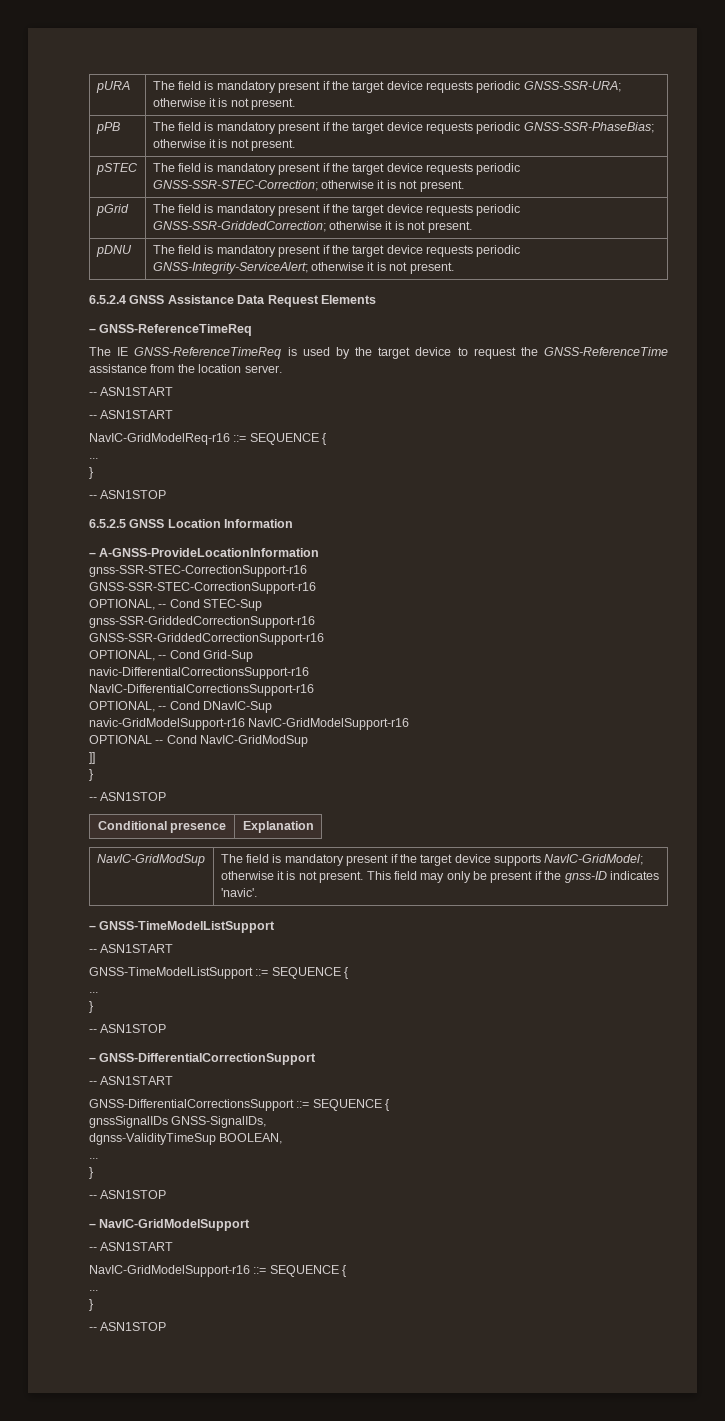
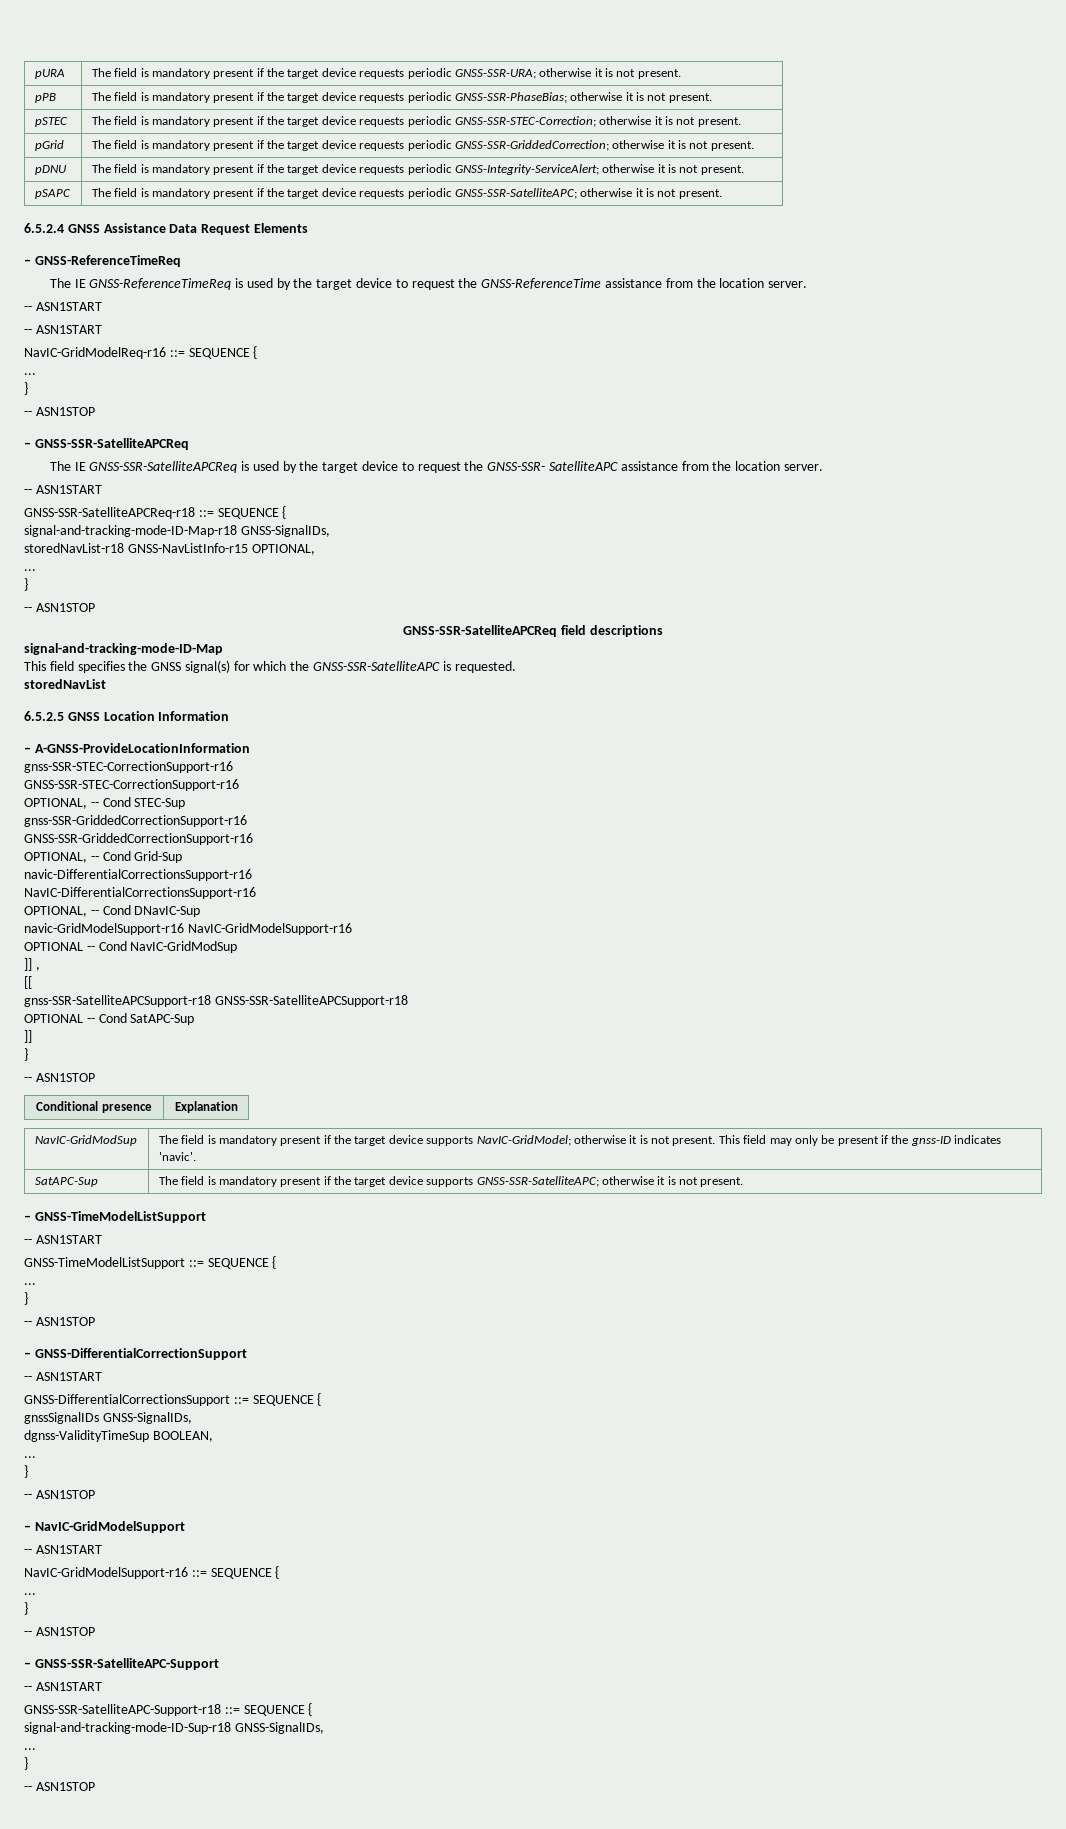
(454, 268) none -> [34,189,71,199] [91,188,722,199] // pSAPC | The field is mandatory present if the target device requests periodic GNSS-SSR-SatelliteAPC; otherwise it is not present.
(167, 494) none -> [24,438,189,450] [49,461,823,473] [24,485,102,494] [24,506,287,519] [24,525,330,537] [24,543,315,555] [24,569,36,571] [24,578,28,591] [24,603,95,612] [403,625,663,637] [24,643,223,655] [24,660,516,673] [24,679,106,689] // – GNSS-SSR-SatelliteAPCReq // The IE GNSS-SSR-SatelliteAPCReq is used by the target device to request the GNSS-SSR- SatelliteAPC assistance from the location server. // -- ASN1START // GNSS-SSR-SatelliteAPCReq-r18 ::= SEQUENCE { // signal-and-tracking-mode-ID-Map-r18 GNSS-SignalIDs, // storedNavList-r18 GNSS-NavListInfo-r15 OPTIONAL, // ... // } // -- ASN1STOP // GNSS-SSR-SatelliteAPCReq field descriptions // signal-and-tracking-mode-ID-Map // This field specifies the GNSS signal(s) for which the GNSS-SSR-SatelliteAPC is requested. // storedNavList
(309, 741) none -> [24,958,40,971] [24,976,32,989] [24,995,408,1007] [24,1013,195,1025] // ]] , // [[ // gnss-SSR-SatelliteAPCSupport-r18 GNSS-SSR-SatelliteAPCSupport-r18 // OPTIONAL -- Cond SatAPC-Sup
(257, 892) none -> [34,1177,98,1187] [158,1176,744,1187] // SatAPC-Sup | The field is mandatory present if the target device supports GNSS-SSR-SatelliteAPC; otherwise it is not present.
(167, 1326) none -> [24,1658,219,1670] [24,1682,102,1691] [24,1703,313,1716] [24,1722,324,1734] [24,1748,36,1750] [24,1757,28,1770] [24,1782,95,1791] // – GNSS-SSR-SatelliteAPC-Support // -- ASN1START // GNSS-SSR-SatelliteAPC-Support-r18 ::= SEQUENCE { // signal-and-tracking-mode-ID-Sup-r18 GNSS-SignalIDs, // ... // } // -- ASN1STOP

